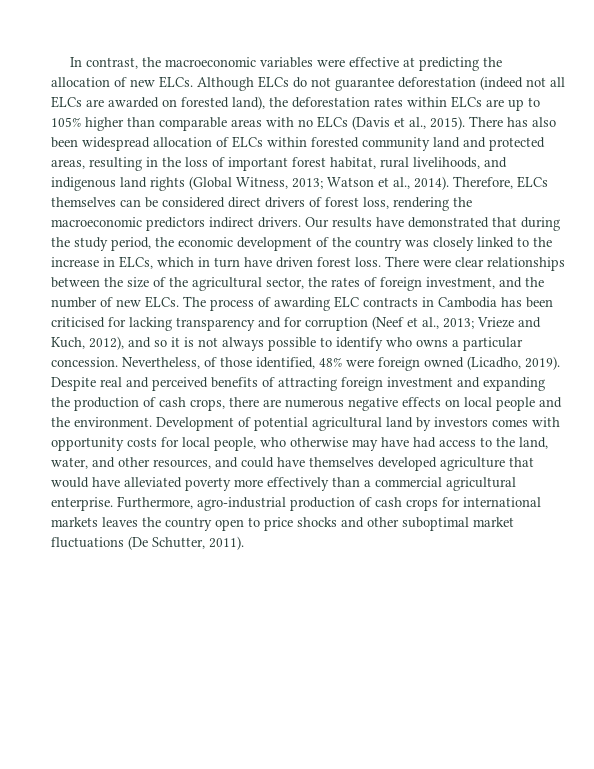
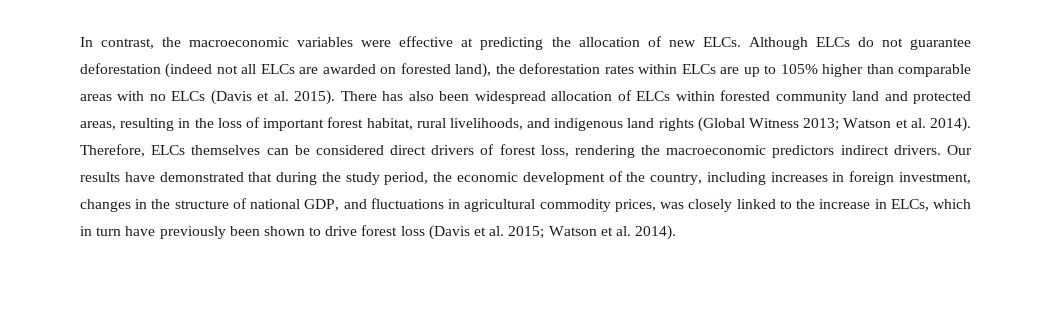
[409,117,426,129] al., -> [273,91,289,101] al.
[236,177,288,189] Witness, -> [749,118,800,128] Witness
[393,177,410,189] al., -> [910,118,926,128] al.
[355,237,402,251] country -> [650,171,972,185] [80,198,656,212] country, including increases in foreign investment, changes in the structure of national GDP, and fluctuations in agricultural commodity prices,
[276,256,565,271] [51,277,544,291] [51,296,553,311] [51,316,541,331] [51,336,523,351] [51,356,560,371] [51,377,545,391] [51,397,562,411] [51,417,560,431] [51,437,548,451] [51,457,534,471] [51,477,516,491] [51,496,541,511] [51,517,514,531] [51,536,244,550] driven forest loss. There were clear relationships between the size of the agricultural sector, the rates of foreign investment, and the number of new ELCs. The process of awarding ELC contracts in Cambodia has been criticised for lacking transparency and for corruption (Neef et al., 2013; Vrieze and Kuch, 2012), and so it is not always possible to identify who owns a particular concession. Nevertheless, of those identified, 48% were foreign owned (Licadho, 2019). Despite real and perceived benefits of attracting foreign investment and expanding the production of cash crops, there are numerous negative effects on local people and the environment. Development of potential agricultural land by investors comes with opportunity costs for local people, who otherwise may have had access to the land, water, and other resources, and could have themselves developed agriculture that would have alleviated poverty more effectively than a commercial agricultural enterprise. Furthermore, agro-industrial production of cash crops for international markets leaves the country open to price shocks and other suboptimal market fluctuations (De Schutter, 2011). -> [159,225,677,240] previously been shown to drive forest loss (Davis et al. 2015; Watson et al. 2014).

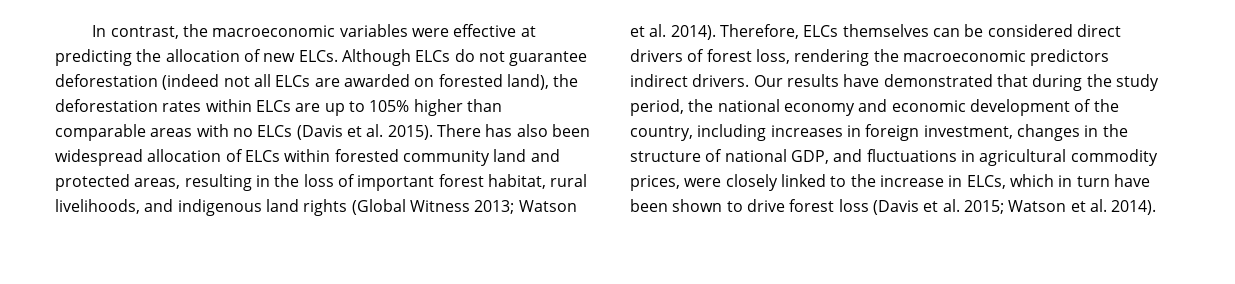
(453, 177) none -> [717,99,888,116] national economy and
[660,202,685,209] was -> [684,178,722,187] were
[159,226,226,239] previously -> (1150, 180) none

